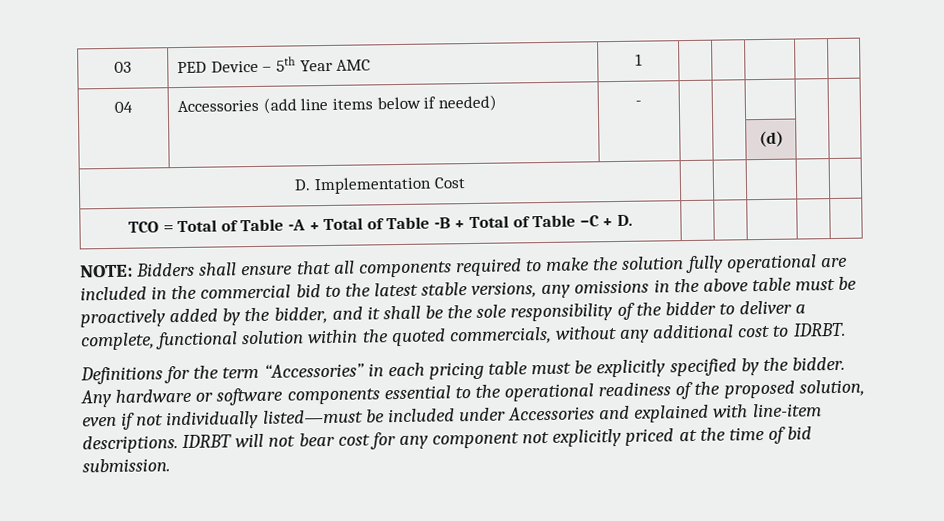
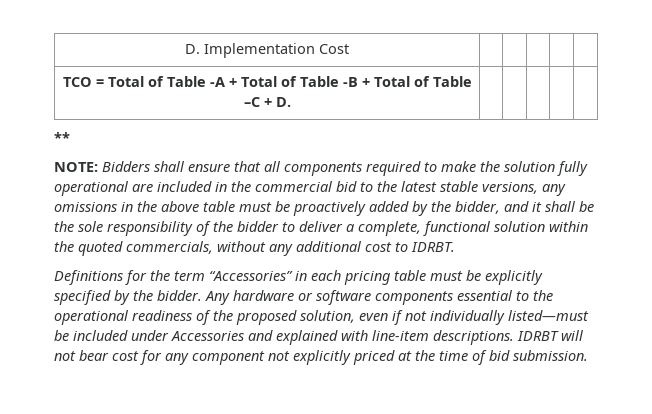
[114,61,132,73] [177,56,372,74] [635,53,643,66] [114,101,133,113] [177,94,497,114] [635,100,642,106] [758,130,784,148] 03 | PED Device – 5th Year AMC | 1 | | | | | // 04 | Accessories (add line items below if needed) | - | | | | | // | | | | | (d) | | // -> (185, 49) none
(634, 220) none -> [54,132,70,143] // **

